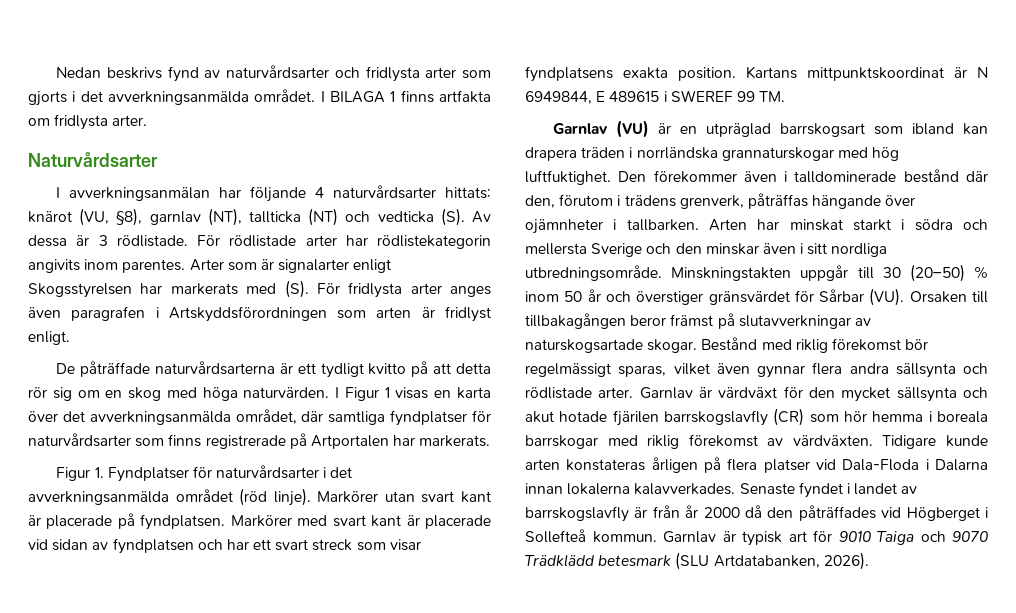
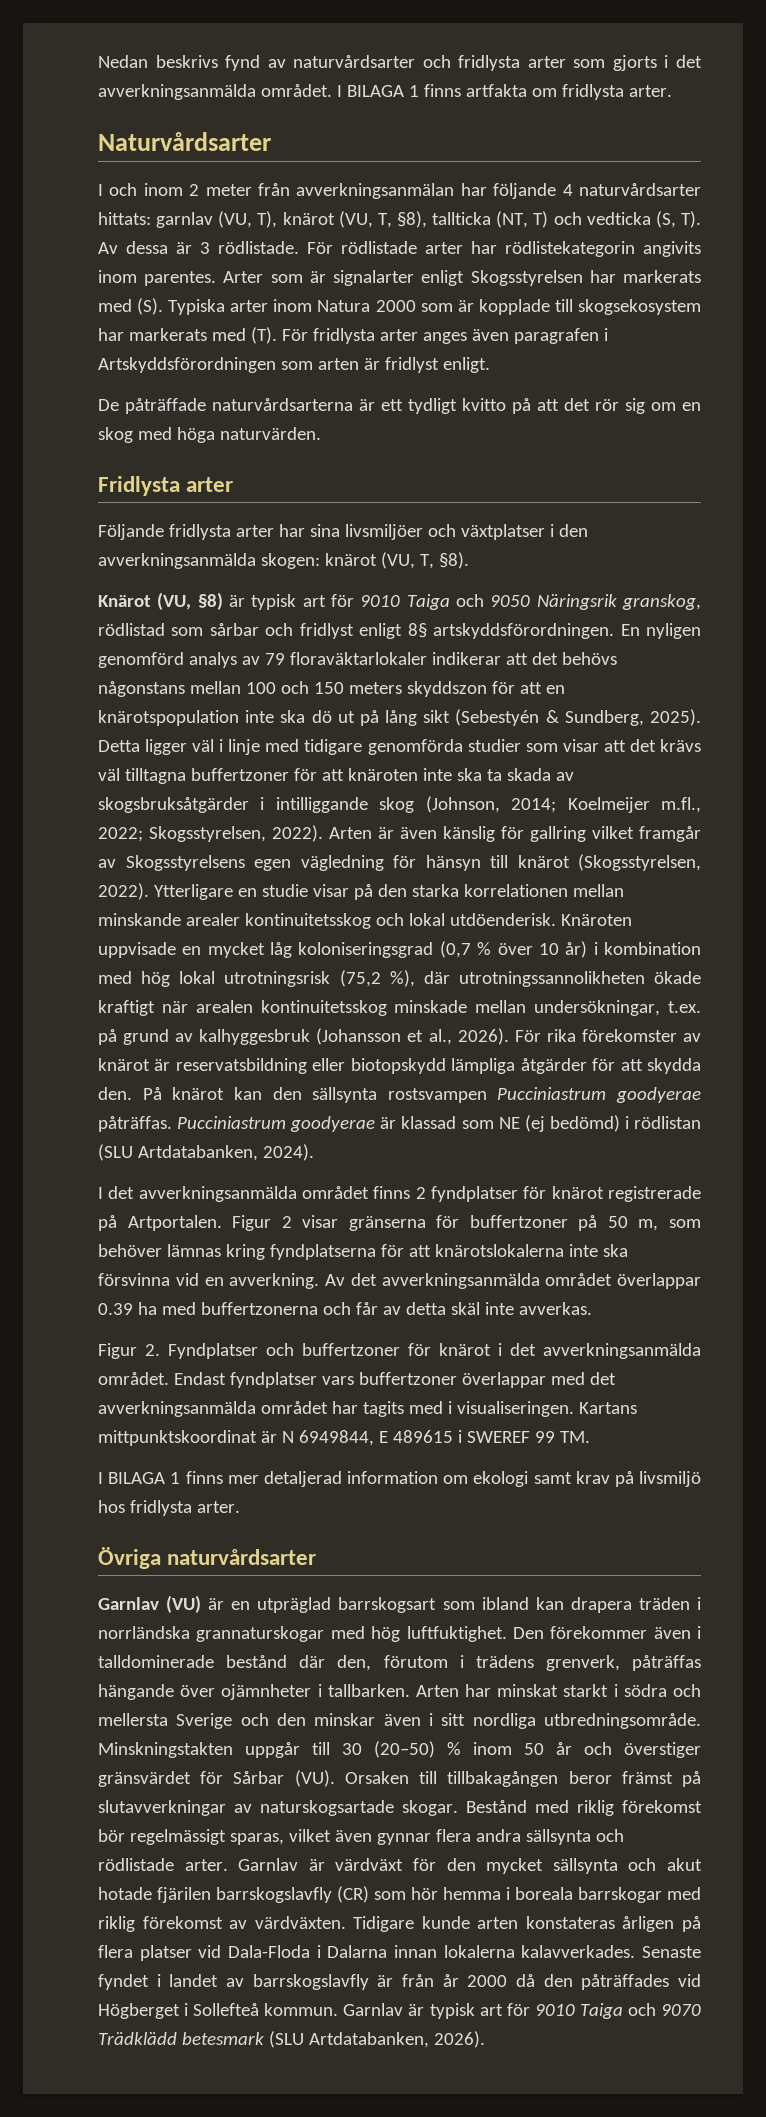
(61, 192) none -> [109,183,290,196] och inom 2 meter från
[28,208,465,226] knärot (VU, §8), garnlav (NT), tallticka (NT) och vedticka (S). -> [156,211,701,228] garnlav (VU, T), knärot (VU, T, §8), tallticka (NT, T) och vedticka (S, T).
(309, 289) none -> [168,299,701,315] [98,327,277,344] Typiska arter inom Natura 2000 som är kopplade till skogsekosystem har markerats med (T).
[455,363,491,374] detta -> [564,398,590,411] det
[335,387,492,401] [28,409,491,426] [28,433,491,449] [56,465,353,482] [28,488,491,506] [28,513,492,530] [28,538,421,554] [525,66,736,82] I Figur 1 visas en karta över det avverkningsanmälda området, där samtliga fyndplatser för naturvårdsarter som finns registrerade på Artportalen har markerats. // Figur 1. Fyndplatser för naturvårdsarter i det avverkningsanmälda området (röd linje). Markörer utan svart kant är placerade på fyndplatsen. Markörer med svart kant är placerade vid sidan av fyndplatsen och har ett svart streck som visar fyndplatsens exakta position. -> [98,476,234,496] [98,524,588,540] [98,552,469,569] [98,592,701,610] [98,623,701,639] [98,652,617,668] [98,681,565,697] [98,709,701,726] [98,739,702,755] [98,768,574,784] [98,796,702,813] [98,825,701,842] [98,854,701,871] [98,883,624,900] [98,913,632,929] [98,941,701,958] [98,970,701,987] [98,1000,701,1016] [98,1028,701,1045] [98,1058,701,1074] [98,1087,701,1103] [98,1115,702,1132] [98,1144,314,1161] [98,1186,701,1202] [98,1215,701,1231] [98,1244,628,1260] [98,1273,701,1289] [98,1302,592,1315] [98,1343,701,1359] [98,1372,616,1388] [98,1401,574,1417] // Fridlysta arter // Följande fridlysta arter har sina livsmiljöer och växtplatser i den avverkningsanmälda skogen: knärot (VU, T, §8). // Knärot (VU, §8) är typisk art för 9010 Taiga och 9050 Näringsrik granskog, rödlistad som sårbar och fridlyst enligt 8§ artskyddsförordningen. En nyligen genomförd analys av 79 floraväktarlokaler indikerar att det behövs någonstans mellan 100 och 150 meters skyddszon för att en knärotspopulation inte ska dö ut på lång sikt (Sebestyén & Sundberg, 2025). Detta ligger väl i linje med tidigare genomförda studier som visar att det krävs väl tilltagna buffertzoner för att knäroten inte ska ta skada av skogsbruksåtgärder i intilliggande skog (Johnson, 2014; Koelmeijer m.fl., 2022; Skogsstyrelsen, 2022). Arten är även känslig för gallring vilket framgår av Skogsstyrelsens egen vägledning för hänsyn till knärot (Skogsstyrelsen, 2022). Ytterligare en studie visar på den starka korrelationen mellan minskande arealer kontinuitetsskog och lokal utdöenderisk. Knäroten uppvisade en mycket låg koloniseringsgrad (0,7 % över 10 år) i kombination med hög lokal utrotningsrisk (75,2 %), där utrotningssannolikheten ökade kraftigt när arealen kontinuitetsskog minskade mellan undersökningar, t.ex. på grund av kalhyggesbruk (Johansson et al., 2026). För rika förekomster av knärot är reservatsbildning eller biotopskydd lämpliga åtgärder för att skydda den. På knärot kan den sällsynta rostsvampen Pucciniastrum goodyerae påträffas. Pucciniastrum goodyerae är klassad som NE (ej bedömd) i rödlistan (SLU Artdatabanken, 2024). // I det avverkningsanmälda området finns 2 fyndplatser för knärot registrerade på Artportalen. Figur 2 visar gränserna för buffertzoner på 50 m, som behöver lämnas kring fyndplatserna för att knärotslokalerna inte ska försvinna vid en avverkning. Av det avverkningsanmälda området överlappar 0.39 ha med buffertzonerna och får av detta skäl inte avverkas. // Figur 2. Fyndplatser och buffertzoner för knärot i det avverkningsanmälda området. Endast fyndplatser vars buffertzoner överlappar med det avverkningsanmälda området har tagits med i visualiseringen.
(786, 96) none -> [98,1471,701,1487] [98,1500,240,1516] [98,1547,317,1569] // I BILAGA 1 finns mer detaljerad information om ekologi samt krav på livsmiljö hos fridlysta arter. // Övriga naturvårdsarter

